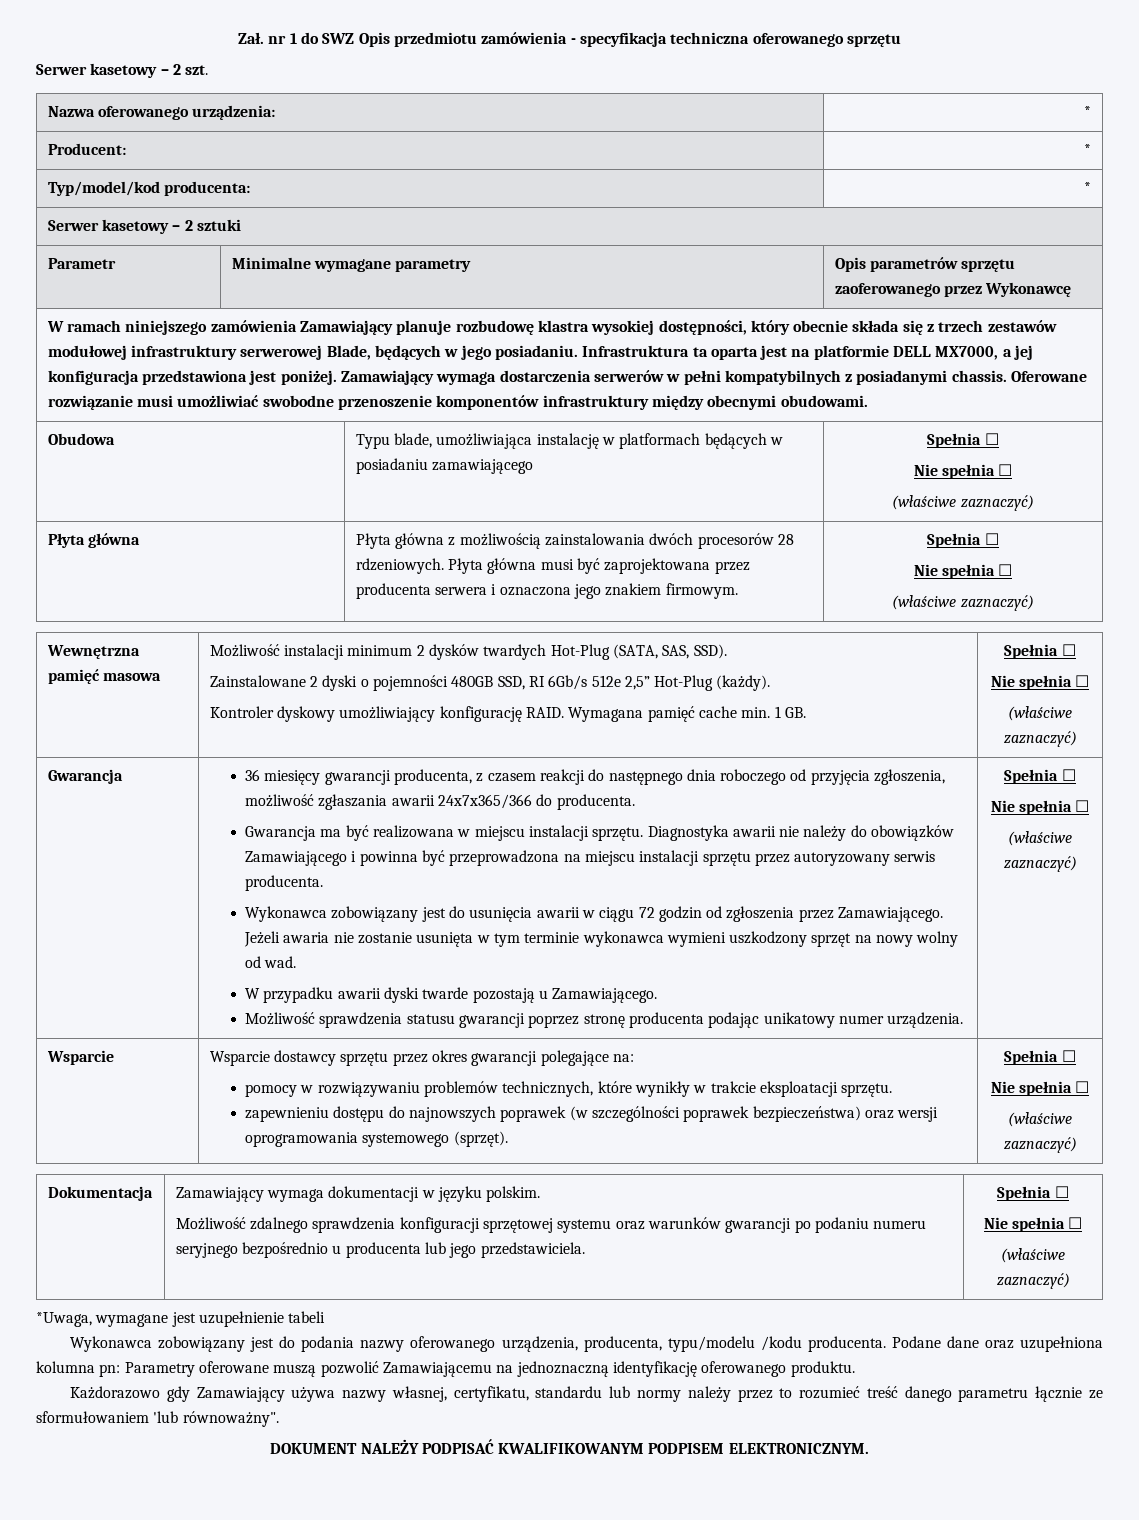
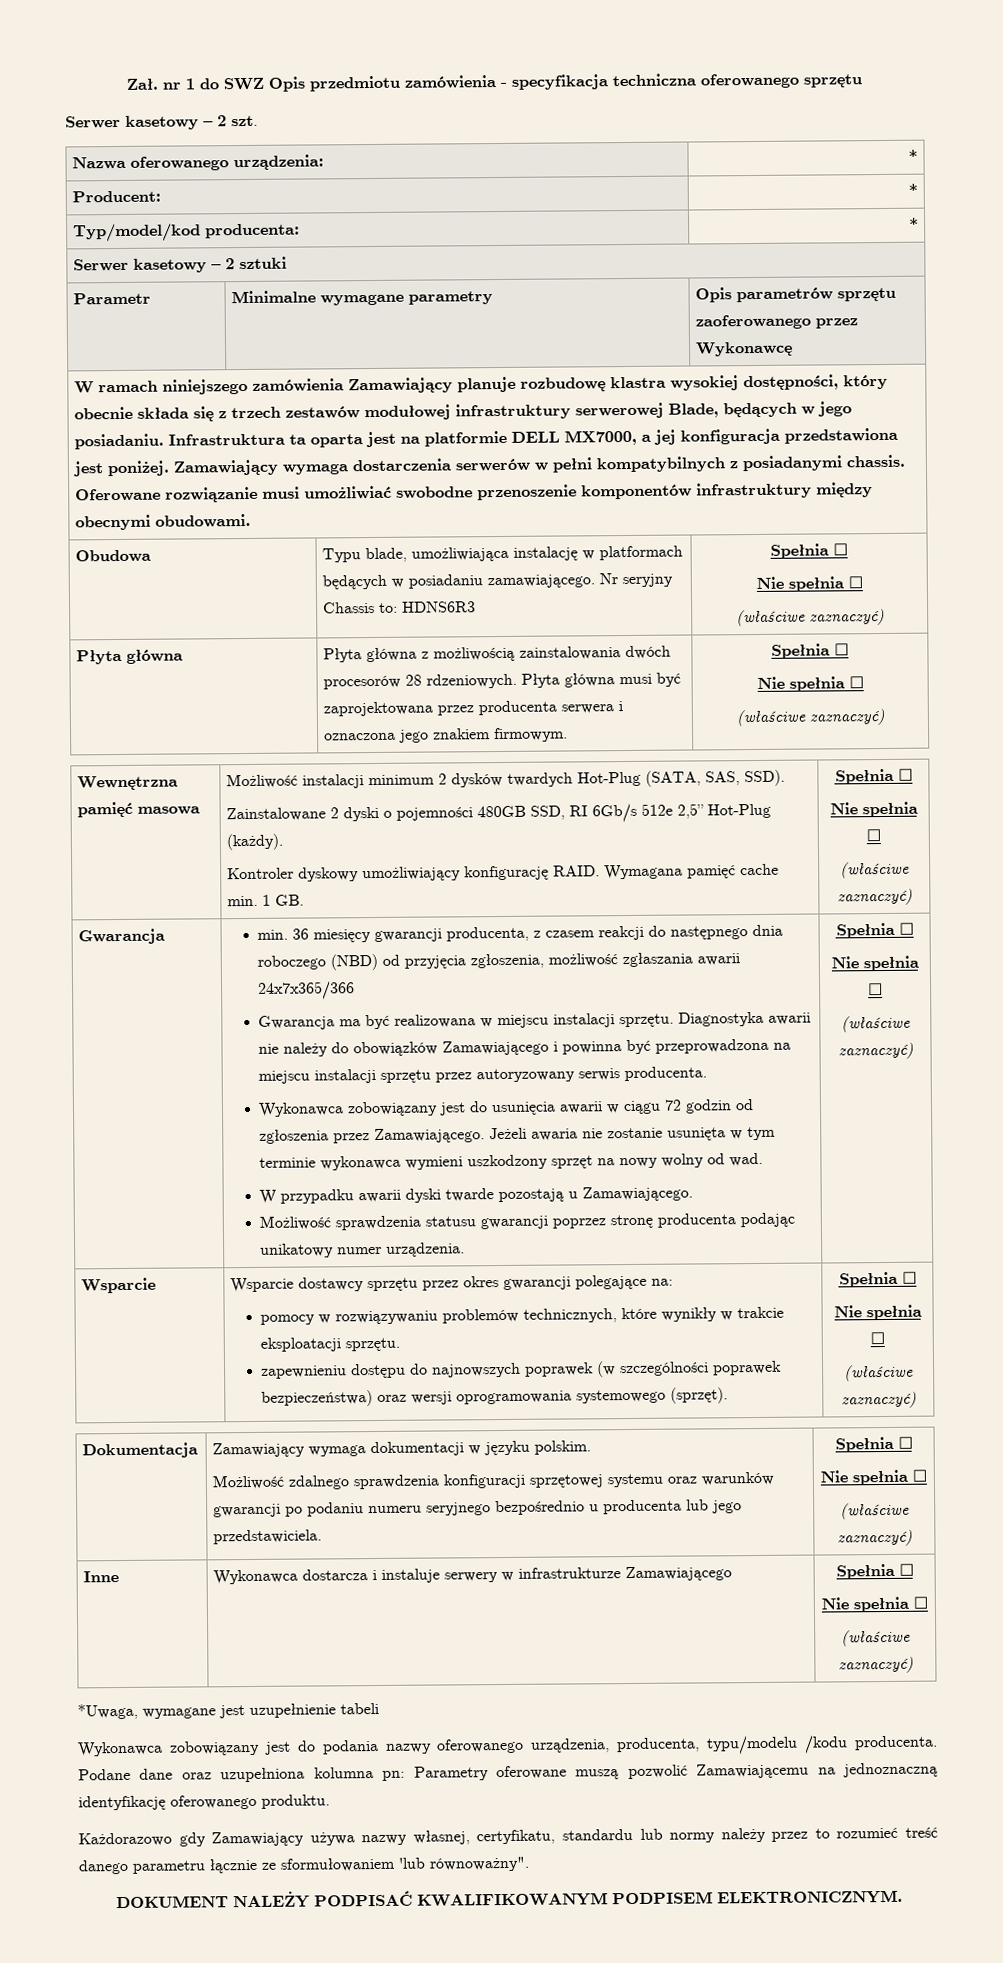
[431,459,533,474] zamawiającego -> [487,573,674,589] [323,601,477,614] zamawiającego. Nr seryjny Chassis to: HDNS6R3
(123, 776) none -> [257,929,289,940] min.
(787, 777) none -> [330,953,379,971] (NBD)
[536,794,635,810] do producenta. -> (356, 990) none
(1070, 1281) none -> [83,1571,120,1583] [213,1566,733,1585] [835,1563,914,1580] [821,1596,928,1613] [841,1629,911,1647] [837,1656,914,1674] // Inne | Wykonawca dostarcza i instaluje serwery w infrastrukturze Zamawiającego | Spełnia ☐ // Nie spełnia ☐ // (właściwe zaznaczyć)

